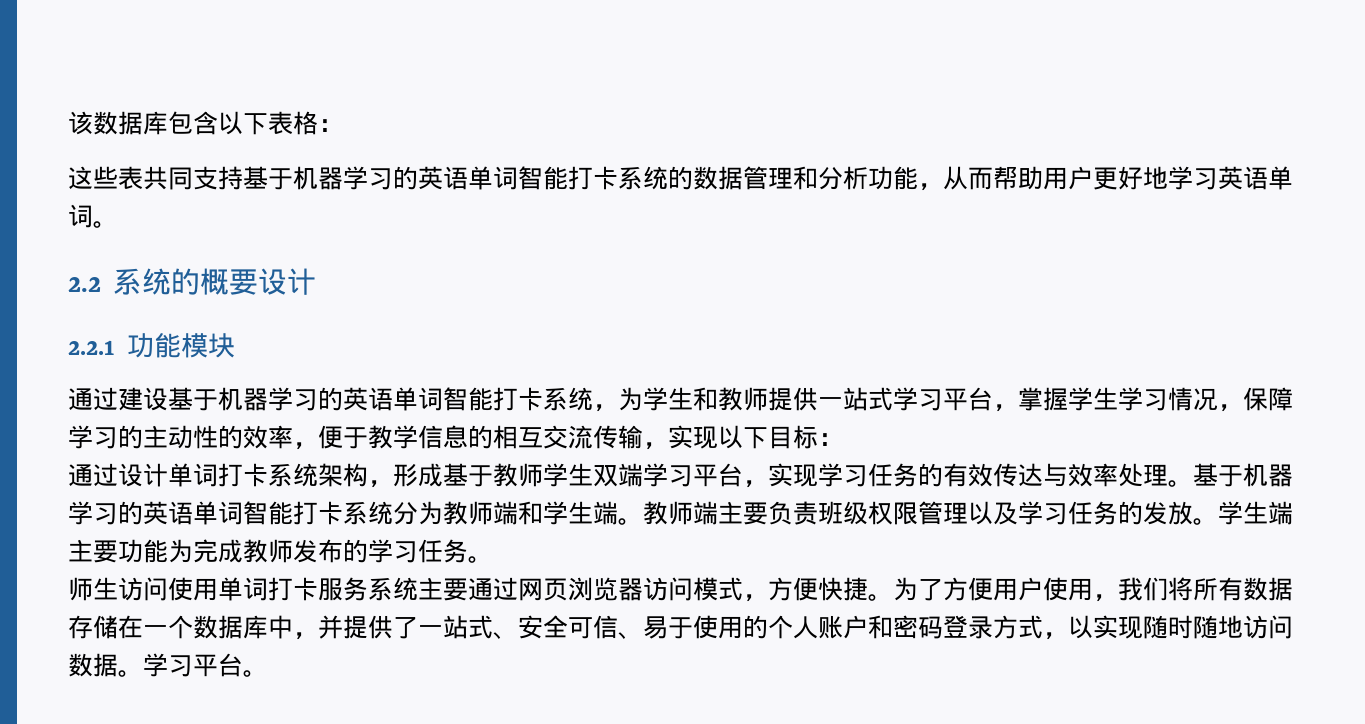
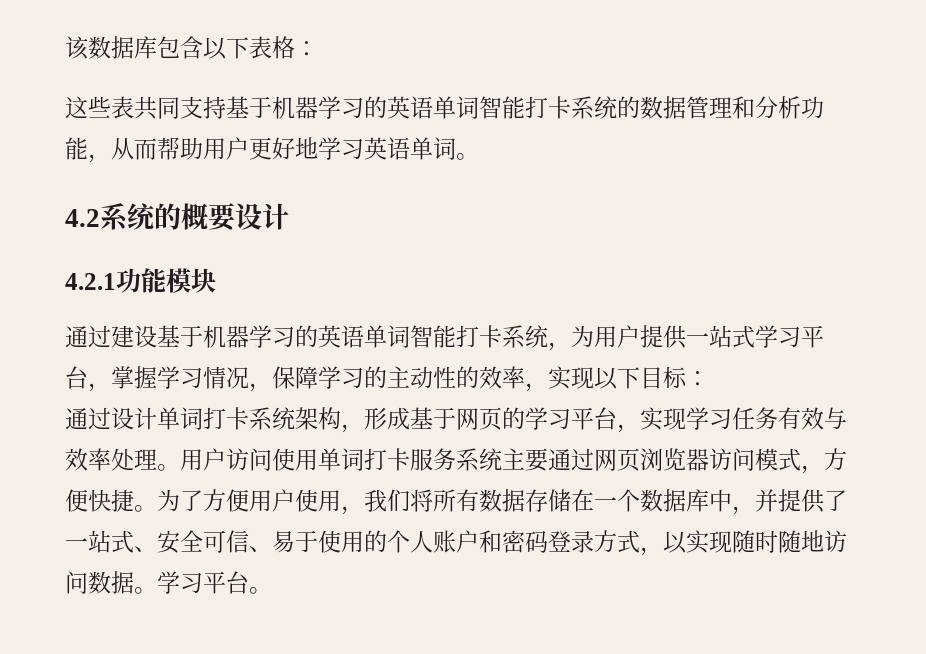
[68,277,101,292] 2.2 -> [65,209,100,227] 4.2
[68,340,115,355] 2.2.1 -> [65,273,116,290] 4.2.1
[643,387,768,411] 学生和教师 -> [594,325,640,348] 用户
[1093,387,1143,411] 生学 -> (180, 377) none
[318,425,668,450] 便于教学信息的相互交流传输， -> (548, 387) none
[493,463,643,487] 教师学生双端 -> [456,407,525,430] 网页的
[918,463,1043,487] 的有效传达 -> [778,407,824,430] 有效
[1193,463,1293,487] [68,501,1293,525] [68,539,493,563] [68,577,118,601] 基于机器学习的英语单词智能打卡系统分为教师端和学生端。教师端主要负责班级权限管理以及学习任务的发放。学生端主要功能为完成教师发布的学习任务。 // 师生 -> [180,448,226,471] 用户

